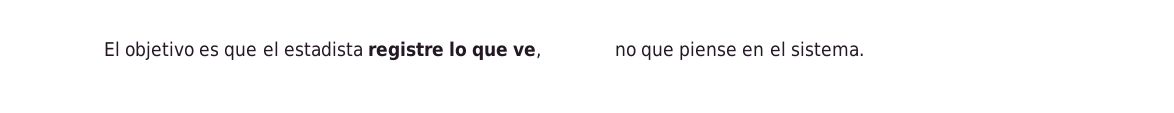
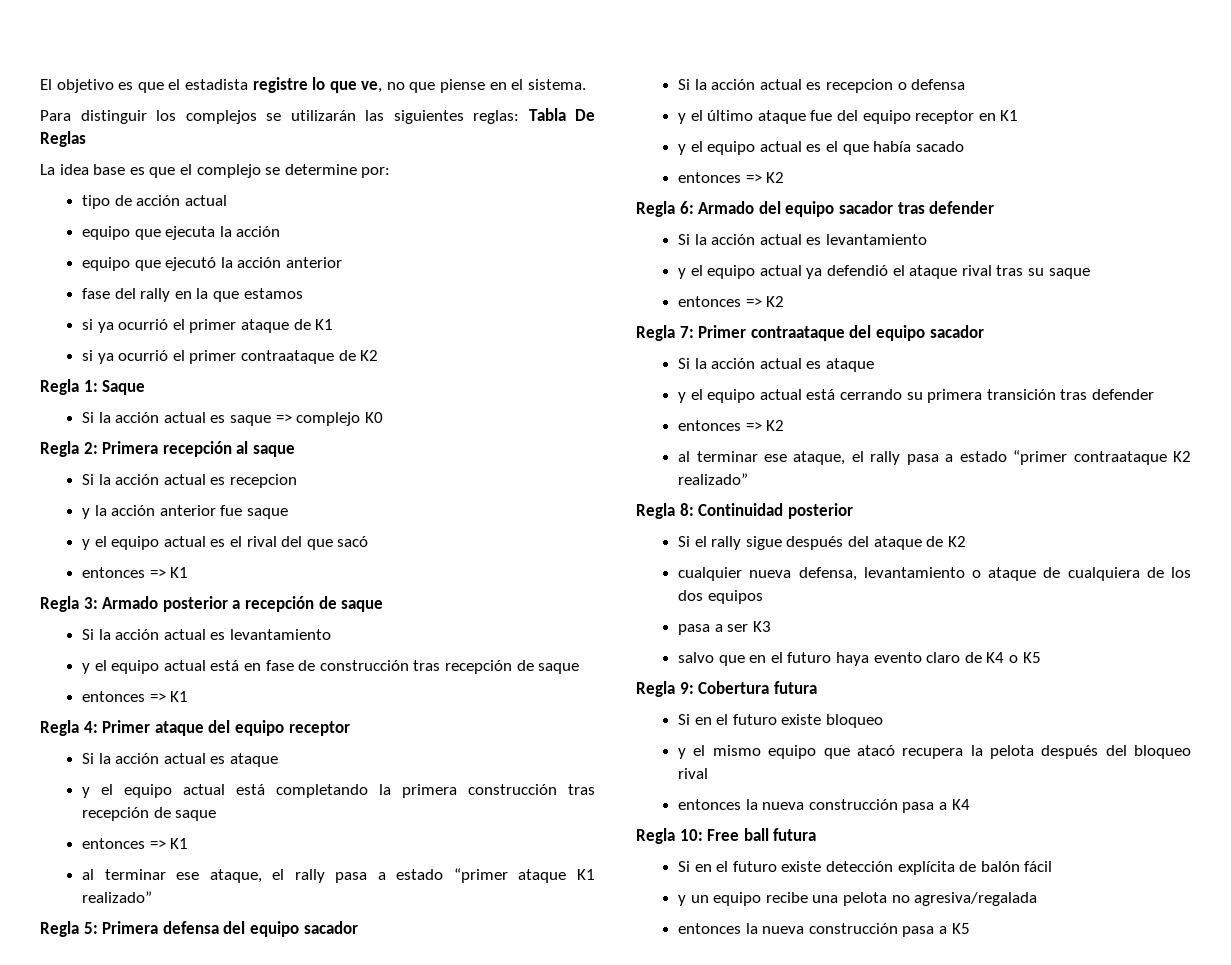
(864, 49) none -> [40,108,595,124] [40,131,86,147] [40,164,391,178] [82,195,227,209] [82,226,281,240] [82,257,343,271] [82,288,303,302] [82,319,334,333] [82,350,379,364] [40,379,146,395] [82,412,383,426] [40,441,295,457] [82,474,298,488] [82,505,289,519] [82,536,369,550] [82,567,189,578] [40,596,384,612] [82,629,332,640] [82,660,580,674] [82,691,189,702] [40,720,350,736] [82,753,279,767] [82,784,596,798] [82,807,217,821] [82,838,189,849] [82,868,595,883] [82,891,153,903] [40,921,358,937] [678,79,966,93] [678,110,1019,124] [678,141,964,155] [678,172,785,183] [636,201,995,217] [678,234,928,245] [678,265,1090,279] [678,296,785,307] [636,325,984,341] [678,358,875,372] [678,389,1155,403] [678,420,785,431] [678,450,1191,465] [678,473,749,485] [636,503,853,519] [678,536,966,550] [678,567,1191,581] [678,590,763,604] [678,621,771,635] [678,652,1041,666] [636,681,817,697] [678,714,884,728] [678,745,1191,759] [678,768,709,779] [678,799,970,813] [636,828,817,844] [678,861,1053,875] [678,892,1038,906] [678,923,970,937] // Para distinguir los complejos se utilizarán las siguientes reglas: Tabla De Reglas // La idea base es que el complejo se determine por: // tipo de acción actual // equipo que ejecuta la acción // equipo que ejecutó la acción anterior // fase del rally en la que estamos // si ya ocurrió el primer ataque de K1 // si ya ocurrió el primer contraataque de K2 // Regla 1: Saque // Si la acción actual es saque => complejo K0 // Regla 2: Primera recepción al saque // Si la acción actual es recepcion // y la acción anterior fue saque // y el equipo actual es el rival del que sacó // entonces => K1 // Regla 3: Armado posterior a recepción de saque // Si la acción actual es levantamiento // y el equipo actual está en fase de construcción tras recepción de saque // entonces => K1 // Regla 4: Primer ataque del equipo receptor // Si la acción actual es ataque // y el equipo actual está completando la primera construcción tras recepción de saque // entonces => K1 // al terminar ese ataque, el rally pasa a estado “primer ataque K1 realizado” // Regla 5: Primera defensa del equipo sacador // Si la acción actual es recepcion o defensa // y el último ataque fue del equipo receptor en K1 // y el equipo actual es el que había sacado // entonces => K2 // Regla 6: Armado del equipo sacador tras defender // Si la acción actual es levantamiento // y el equipo actual ya defendió el ataque rival tras su saque // entonces => K2 // Regla 7: Primer contraataque del equipo sacador // Si la acción actual es ataque // y el equipo actual está cerrando su primera transición tras defender // entonces => K2 // al terminar ese ataque, el rally pasa a estado “primer contraataque K2 realizado” // Regla 8: Continuidad posterior // Si el rally sigue después del ataque de K2 // cualquier nueva defensa, levantamiento o ataque de cualquiera de los dos equipos // pasa a ser K3 // salvo que en el futuro haya evento claro de K4 o K5 // Regla 9: Cobertura futura // Si en el futuro existe bloqueo // y el mismo equipo que atacó recupera la pelota después del bloqueo rival // entonces la nueva construcción pasa a K4 // Regla 10: Free ball futura // Si en el futuro existe detección explícita de balón fácil // y un equipo recibe una pelota no agresiva/regalada // entonces la nueva construcción pasa a K5

